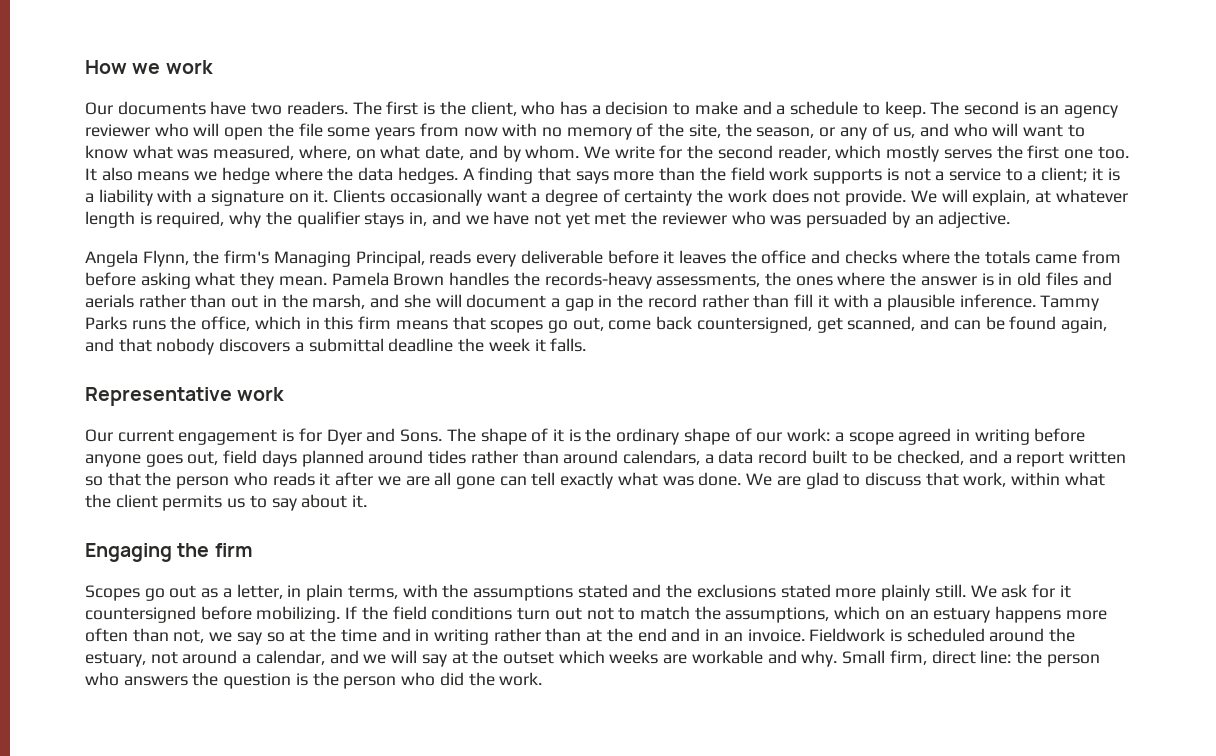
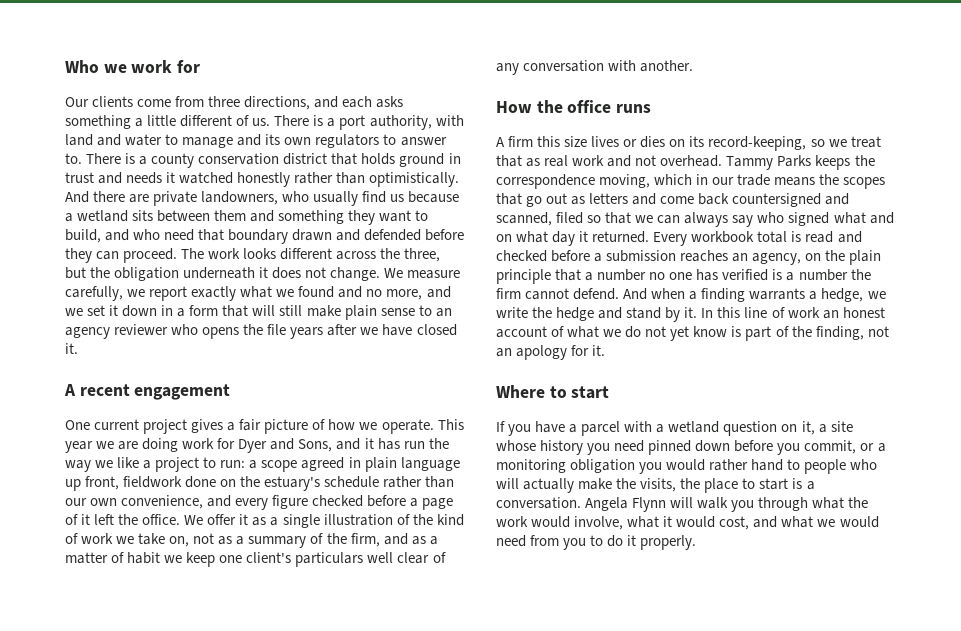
[85,60,127,74] How -> [65,60,99,73] Who
[85,101,1119,118] [85,123,1085,140] [85,145,1129,162] [85,167,1120,184] [85,189,1128,206] [85,211,1011,228] [85,250,1121,267] [85,272,1112,289] [85,294,1100,311] [85,316,1107,333] [85,338,587,355] [85,387,285,406] [85,428,1086,445] [85,450,1126,467] [85,472,1105,489] [85,494,368,511] [85,543,253,562] [85,584,1071,601] [85,606,1107,623] [85,628,1076,645] [85,650,1100,667] [85,672,543,689] // Our documents have two readers. The first is the client, who has a decision to make and a schedule to keep. The second is an agency reviewer who will open the file some years from now with no memory of the site, the season, or any of us, and who will want to know what was measured, where, on what date, and by whom. We write for the second reader, which mostly serves the first one too. It also means we hedge where the data hedges. A finding that says more than the field work supports is not a service to a client; it is a liability with a signature on it. Clients occasionally want a degree of certainty the work does not provide. We will explain, at whatever length is required, why the qualifier stays in, and we have not yet met the reviewer who was persuaded by an adjective. // Angela Flynn, the firm's Managing Principal, reads every deliverable before it leaves the office and checks where the totals came from before asking what they mean. Pamela Brown handles the records-heavy assessments, the ones where the answer is in old files and aerials rather than out in the marsh, and she will document a gap in the record rather than fill it with a plausible inference. Tammy Parks runs the office, which in this firm means that scopes go out, come back countersigned, get scanned, and can be found again, and that nobody discovers a submittal deadline the week it falls. // Representative work // Our current engagement is for Dyer and Sons. The shape of it is the ordinary shape of our work: a scope agreed in writing before anyone goes out, field days planned around tides rather than around calendars, a data record built to be checked, and a report written so that the person who reads it after we are all gone can tell exactly what was done. We are glad to discuss that work, within what the client permits us to say about it. // Engaging the firm // Scopes go out as a letter, in plain terms, with the assumptions stated and the exclusions stated more plainly still. We ask for it countersigned before mobilizing. If the field conditions turn out not to match the assumptions, which on an estuary happens more often than not, we say so at the time and in writing rather than at the end and in an invoice. Fieldwork is scheduled around the estuary, not around a calendar, and we will say at the outset which weeks are workable and why. Small firm, direct line: the person who answers the question is the person who did the work. -> [177,60,201,73] [65,96,404,110] [65,115,464,130] [65,134,447,148] [65,153,461,168] [65,172,460,187] [65,191,460,206] [65,210,429,225] [65,229,465,244] [65,248,441,263] [65,267,461,281] [65,286,451,301] [65,305,452,320] [65,324,457,339] [65,343,78,354] [64,384,231,400] [65,419,464,434] [65,438,449,453] [65,457,460,472] [65,476,455,491] [65,495,454,510] [65,514,464,528] [65,533,438,548] [65,552,446,567] [496,60,694,75] [496,100,652,113] [496,136,881,151] [496,155,875,170] [496,174,886,189] [496,193,850,207] [496,212,894,227] [496,231,862,246] [496,250,882,265] [496,269,871,284] [496,288,886,302] [496,307,885,322] [496,326,889,341] [496,345,606,360] [496,385,610,399] [496,421,853,436] [496,440,886,455] [496,459,878,474] [496,478,815,493] [496,497,869,512] [496,516,879,530] [496,535,697,550] for // Our clients come from three directions, and each asks something a little different of us. There is a port authority, with land and water to manage and its own regulators to answer to. There is a county conservation district that holds ground in trust and needs it watched honestly rather than optimistically. And there are private landowners, who usually find us because a wetland sits between them and something they want to build, and who need that boundary drawn and defended before they can proceed. The work looks different across the three, but the obligation underneath it does not change. We measure carefully, we report exactly what we found and no more, and we set it down in a form that will still make plain sense to an agency reviewer who opens the file years after we have closed it. // A recent engagement // One current project gives a fair picture of how we operate. This year we are doing work for Dyer and Sons, and it has run the way we like a project to run: a scope agreed in plain language up front, fieldwork done on the estuary's schedule rather than our own convenience, and every figure checked before a page of it left the office. We offer it as a single illustration of the kind of work we take on, not as a summary of the firm, and as a matter of habit we keep one client's particulars well clear of any conversation with another. // How the office runs // A firm this size lives or dies on its record-keeping, so we treat that as real work and not overhead. Tammy Parks keeps the correspondence moving, which in our trade means the scopes that go out as letters and come back countersigned and scanned, filed so that we can always say who signed what and on what day it returned. Every workbook total is read and checked before a submission reaches an agency, on the plain principle that a number no one has verified is a number the firm cannot defend. And when a finding warrants a hedge, we write the hedge and stand by it. In this line of work an honest account of what we do not yet know is part of the finding, not an apology for it. // Where to start // If you have a parcel with a wetland question on it, a site whose history you need pinned down before you commit, or a monitoring obligation you would rather hand to people who will actually make the visits, the place to start is a conversation. Angela Flynn will walk you through what the work would involve, what it would cost, and what we would need from you to do it properly.

